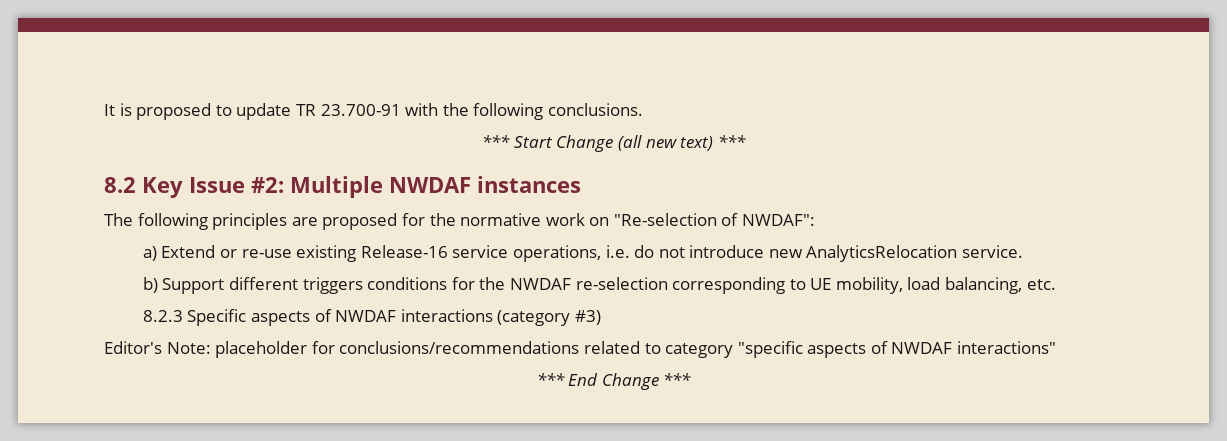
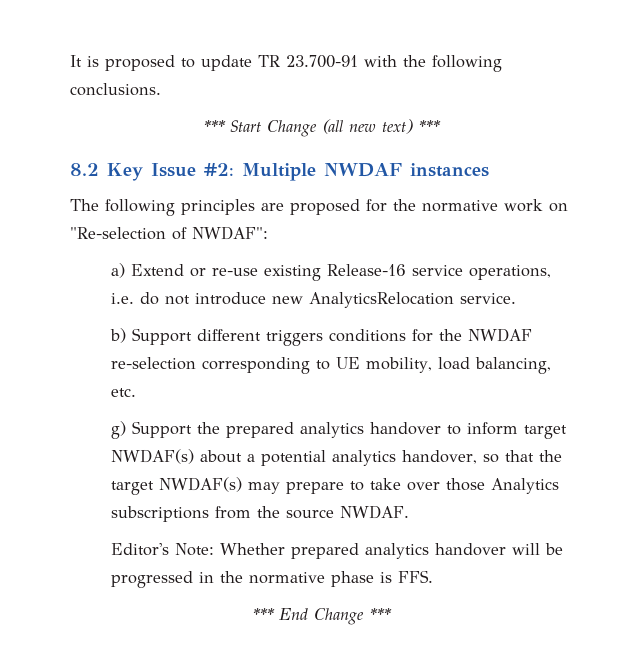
[142,309,601,326] [104,341,1057,358] 8.2.3 Specific aspects of NWDAF interactions (category #3) // Editor's Note: placeholder for conclusions/recommendations related to category "specific aspects of NWDAF interactions" -> [110,421,567,439] [110,449,562,466] [110,477,559,495] [110,505,409,522] [110,543,563,559] [110,570,433,588] g) Support the prepared analytics handover to inform target NWDAF(s) about a potential analytics handover, so that the target NWDAF(s) may prepare to take over those Analytics subscriptions from the source NWDAF. // Editor's Note: Whether prepared analytics handover will be progressed in the normative phase is FFS.

